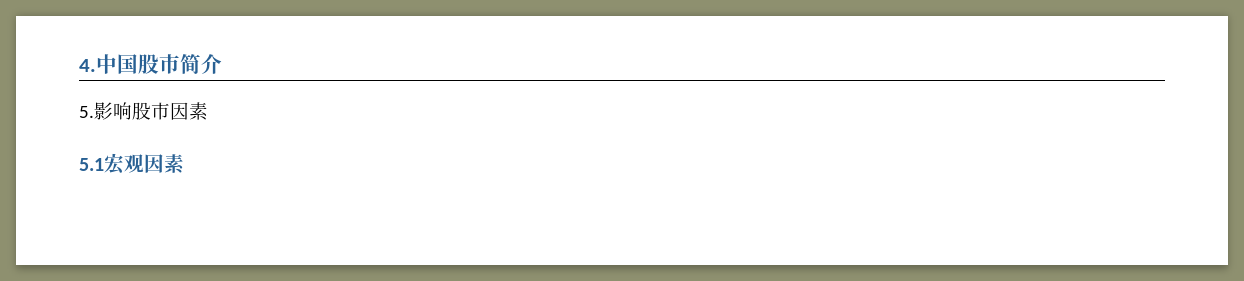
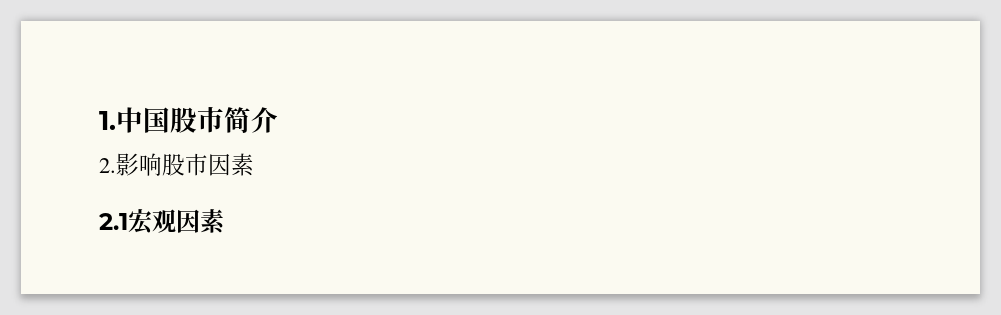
[79,59,96,72] 4. -> [99,111,116,130] 1.
[79,106,94,118] 5. -> [99,158,116,173] 2.
[79,158,104,171] 5.1 -> [99,213,128,230] 2.1

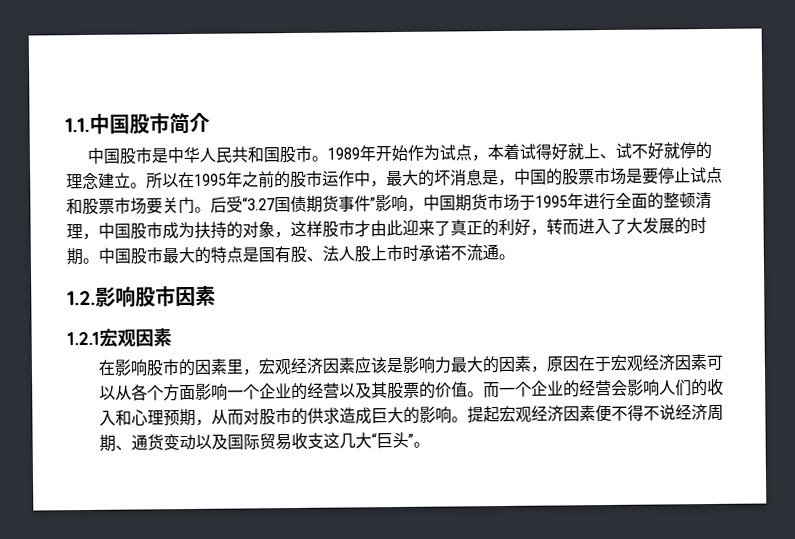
[99,111,116,130] 1. -> [65,117,90,133] 1.1.
[99,158,116,173] 2. -> [87,141,713,165] [66,166,723,190] [66,191,712,216] [66,217,707,241] [66,244,515,266] [67,290,96,306] 中国股市是中华人民共和国股市。1989年开始作为试点，本着试得好就上、试不好就停的理念建立。所以在1995年之前的股市运作中，最大的坏消息是，中国的股票市场是要停止试点和股票市场要关门。后受“3.27国债期货事件”影响，中国期货市场于1995年进行全面的整顿清理，中国股市成为扶持的对象，这样股市才由此迎来了真正的利好，转而进入了大发展的时期。中国股市最大的特点是国有股、法人股上市时承诺不流通。 // 1.2.
[99,213,128,230] 2.1 -> [67,331,100,346] 1.2.1
(225, 221) none -> [97,354,723,377] [98,378,724,402] [98,404,724,427] [98,431,430,452] // 在影响股市的因素里，宏观经济因素应该是影响力最大的因素，原因在于宏观经济因素可以从各个方面影响一个企业的经营以及其股票的价值。而一个企业的经营会影响人们的收入和心理预期，从而对股市的供求造成巨大的影响。提起宏观经济因素便不得不说经济周期、通货变动以及国际贸易收支这几大“巨头”。

